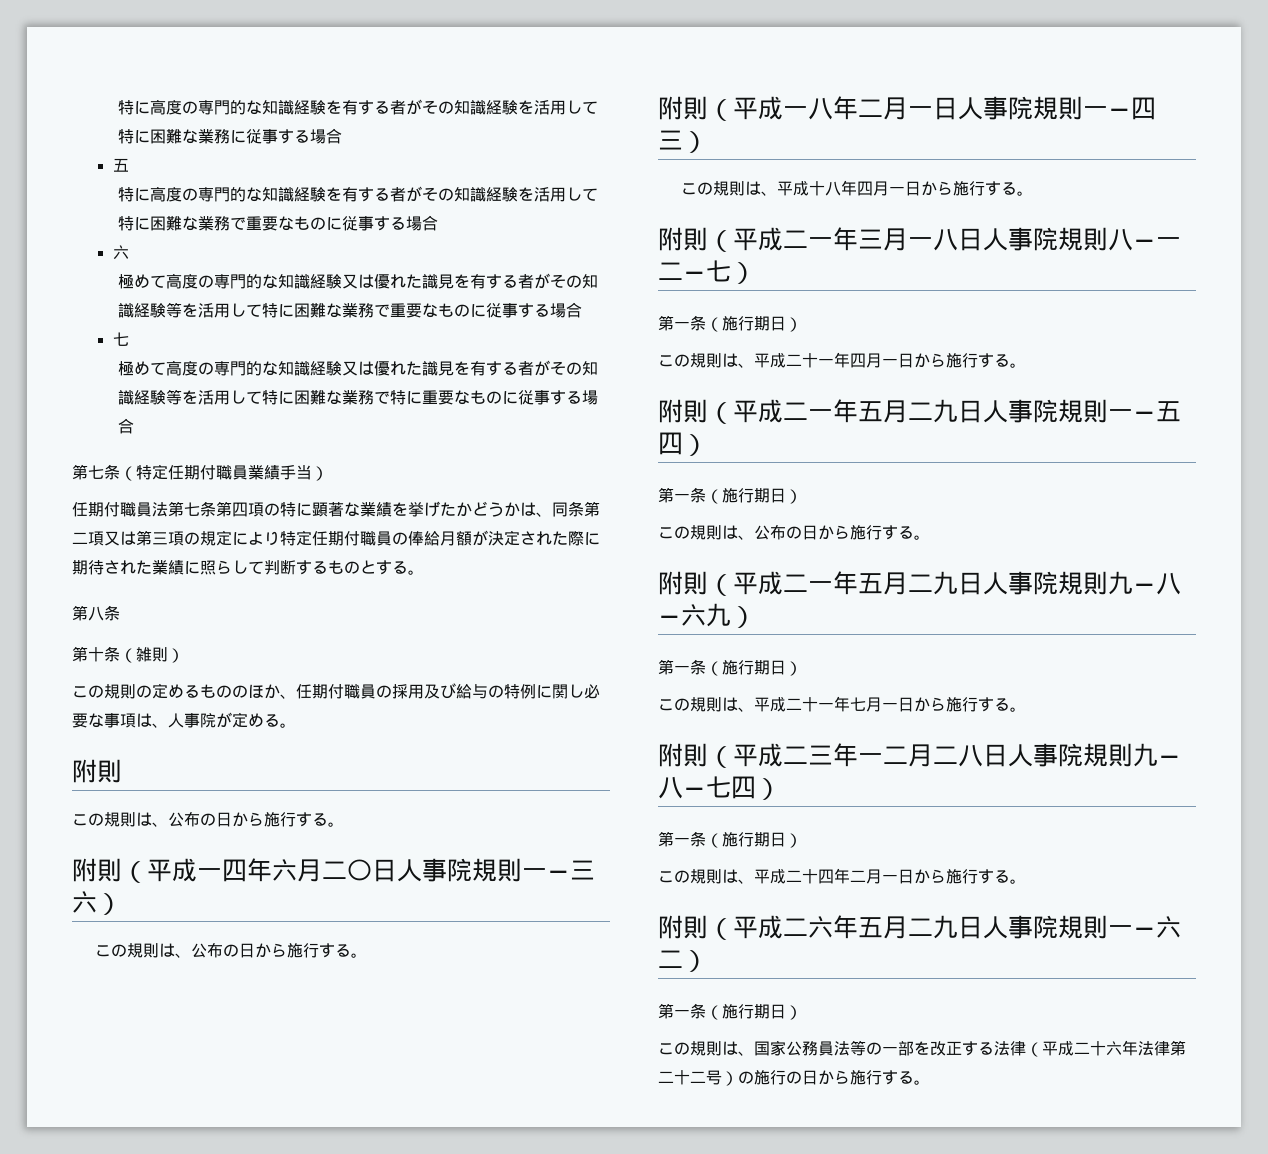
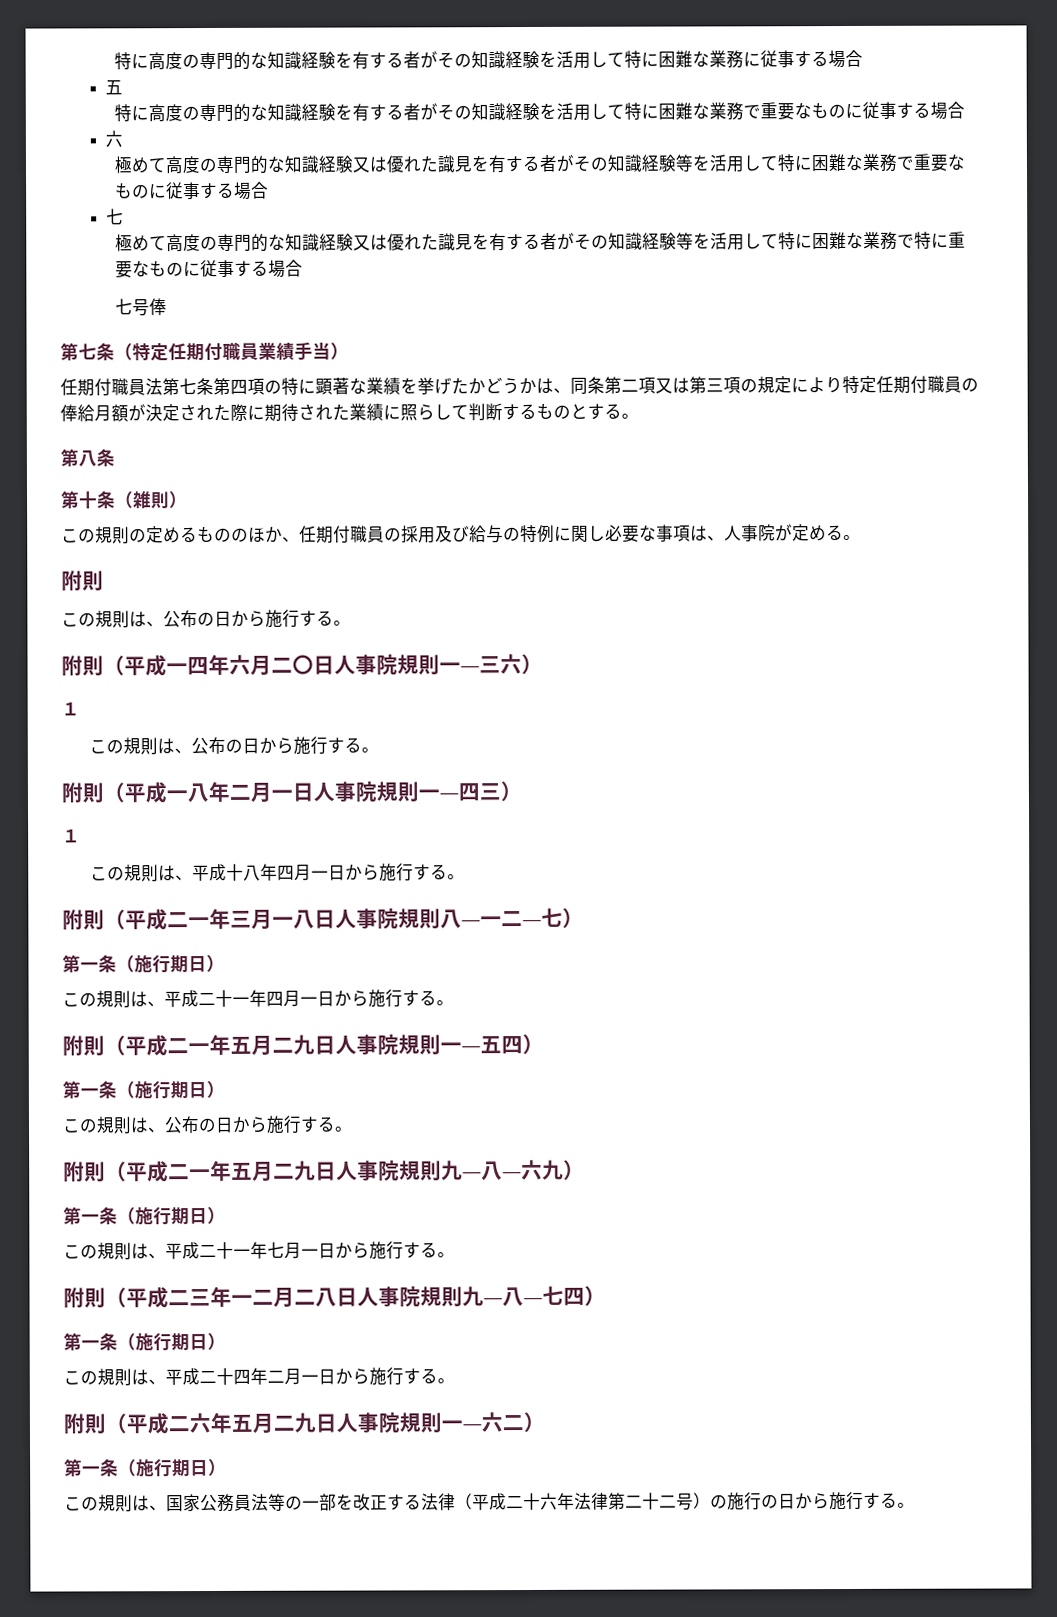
(135, 426) none -> [115,298,168,317] // 七号俸
(122, 904) none -> [61,702,80,716] // １
(708, 142) none -> [62,829,81,843] // １

